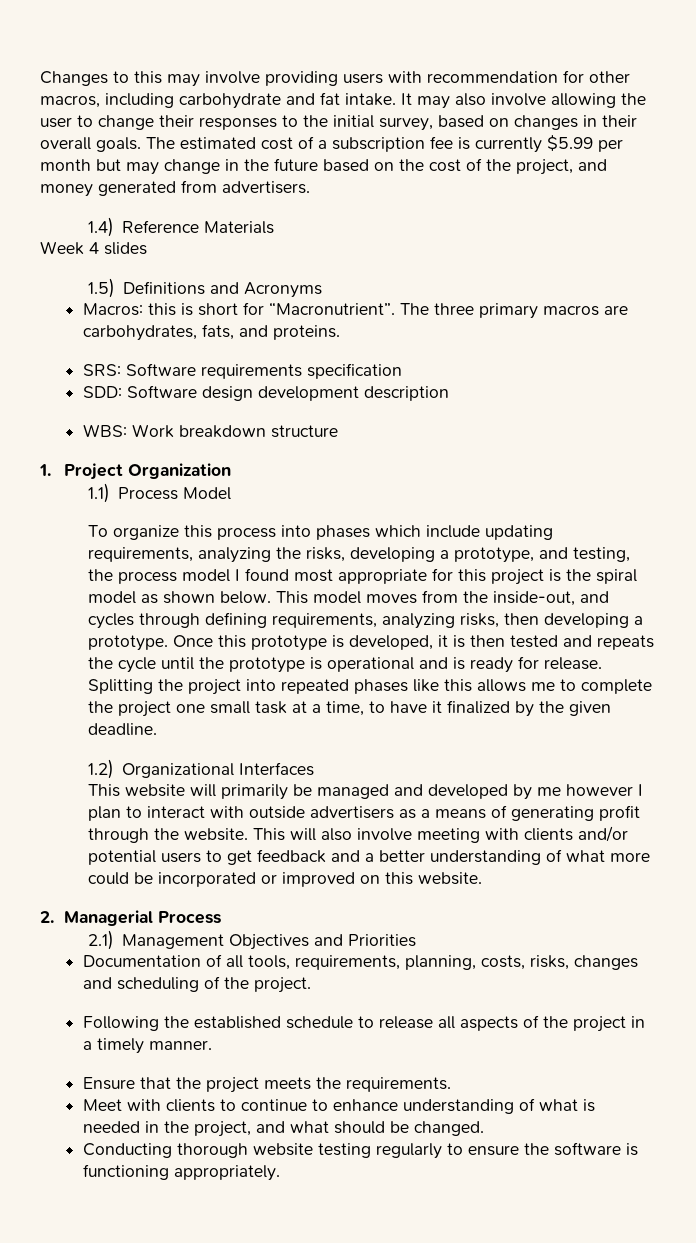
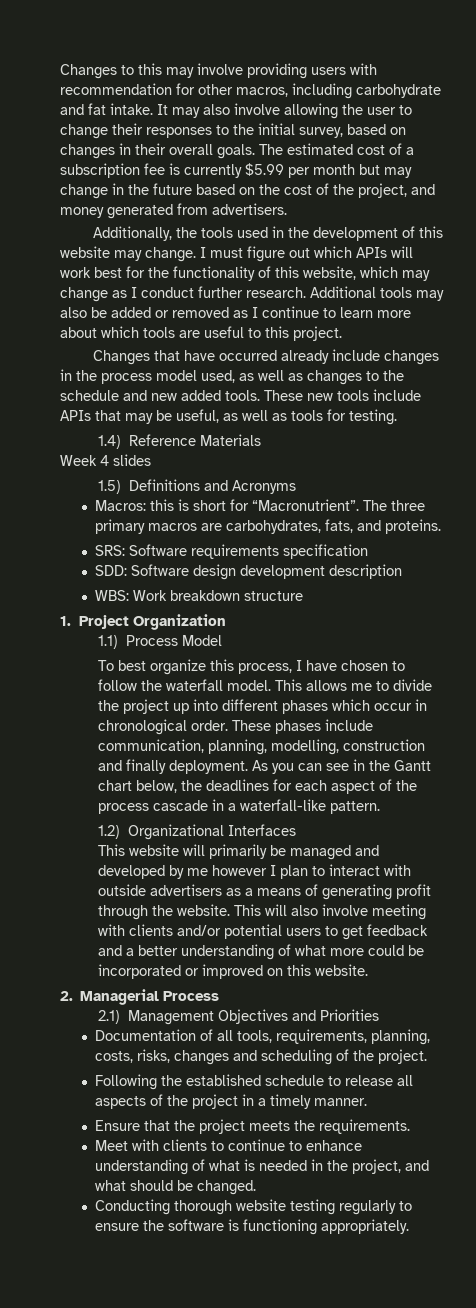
(310, 187) none -> [93,226,444,241] [60,246,413,262] [60,266,430,281] [60,286,444,302] [60,306,411,318] [60,326,342,341] [93,349,440,365] [60,369,404,385] [60,389,421,401] [60,409,397,425] // Additionally, the tools used in the development of this website may change. I must figure out which APIs will work best for the functionality of this website, which may change as I conduct further research. Additional tools may also be added or removed as I continue to learn more about which tools are useful to this project. // Changes that have occurred already include changes in the process model used, as well as changes to the schedule and new added tools. These new tools include APIs that may be useful, as well as tools for testing.
(108, 531) none -> [118,660,147,671] best
[216,525,553,540] [87,547,630,563] [87,568,637,585] [87,590,609,606] [87,612,643,629] [87,635,654,651] [87,656,602,673] [87,679,472,695] process into phases which include updating requirements, analyzing the risks, developing a prototype, and testing, the process model I found most appropriate for this project is the spiral model as shown below. This model moves from the inside-out, and cycles through defining requirements, analyzing risks, then developing a prototype. Once this prototype is developed, it is then tested and repeats the cycle until the prototype is operational and is ready for release. Splitting the project into repeated phases like this -> [238,660,406,674] [98,679,303,691] process, I have chosen to follow the waterfall model. This
[580,679,652,694] [87,700,611,717] [87,723,157,736] complete the project one small task at a time, to have it finalized by the given deadline. -> [393,679,433,691] [98,699,428,714] [98,719,374,735] [98,739,426,755] [98,759,432,774] [98,779,418,794] [98,799,381,814] divide the project up into different phases which occur in chronological order. These phases include communication, planning, modelling, construction and finally deployment. As you can see in the Gantt chart below, the deadlines for each aspect of the process cascade in a waterfall-like pattern.

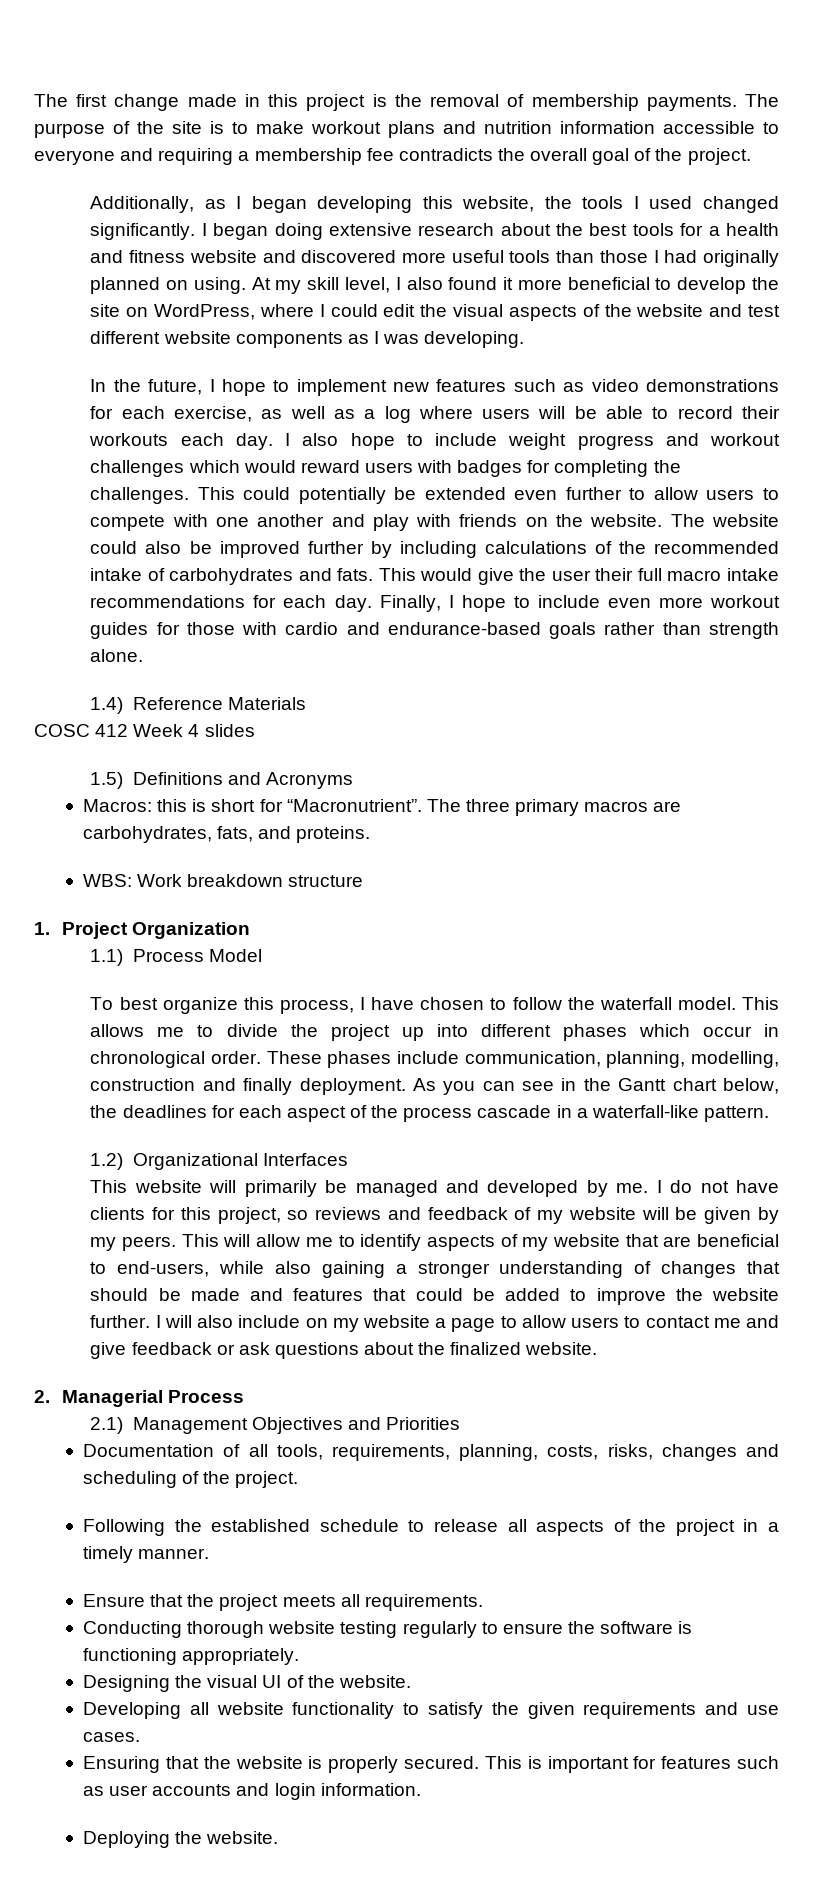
[60,63,377,79] [60,83,441,99] [60,103,412,119] [60,123,406,139] [60,143,414,159] [60,163,412,178] [60,183,435,199] [60,203,287,219] [93,226,444,241] [60,246,413,262] [60,266,430,281] [60,286,444,302] [60,306,411,318] [60,326,342,341] [93,349,440,365] [60,369,404,385] [60,389,421,401] [60,409,397,425] Changes to this may involve providing users with recommendation for other macros, including carbohydrate and fat intake. It may also involve allowing the user to change their responses to the initial survey, based on changes in their overall goals. The estimated cost of a subscription fee is currently $5.99 per month but may change in the future based on the cost of the project, and money generated from advertisers. // Additionally, the tools used in the development of this website may change. I must figure out which APIs will work best for the functionality of this website, which may change as I conduct further research. Additional tools may also be added or removed as I continue to learn more about which tools are useful to this project. // Changes that have occurred already include changes in the process model used, as well as changes to the schedule and new added tools. These new tools include APIs that may be useful, as well as tools for testing. -> [34,94,779,111] [34,121,779,138] [34,148,751,165] [90,196,780,213] [90,223,779,240] [90,250,779,267] [90,277,779,294] [90,304,780,321] [90,331,525,348] [90,379,779,396] [90,406,780,423] [89,433,780,450] [90,460,681,477] [90,487,780,504] [90,514,779,531] [90,541,779,558] [90,568,780,585] [90,595,780,612] [90,622,780,639] [90,649,144,662] The first change made in this project is the removal of membership payments. The purpose of the site is to make workout plans and nutrition information accessible to everyone and requiring a membership fee contradicts the overall goal of the project. // Additionally, as I began developing this website, the tools I used changed significantly. I began doing extensive research about the best tools for a health and fitness website and discovered more useful tools than those I had originally planned on using. At my skill level, I also found it more beneficial to develop the site on WordPress, where I could edit the visual aspects of the website and test different website components as I was developing. // In the future, I hope to implement new features such as video demonstrations for each exercise, as well as a log where users will be able to record their workouts each day. I also hope to include weight progress and workout challenges which would reward users with badges for completing the challenges. This could potentially be extended even further to allow users to compete with one another and play with friends on the website. The website could also be improved further by including calculations of the recommended intake of carbohydrates and fats. This would give the user their full macro intake recommendations for each day. Finally, I hope to include even more workout guides for those with cardio and endurance-based goals rather than strength alone.
(261, 440) none -> [34,724,129,737] COSC 412
[95,544,369,559] [95,564,403,580] // SRS: Software requirements specification // SDD: Software design development description -> (371, 834) none
[187,864,412,879] [98,884,432,900] [98,904,427,920] [98,924,429,940] [98,944,425,960] [98,964,312,979] me however I plan to interact with outside advertisers as a means of generating profit through the website. This will also involve meeting with clients and/or potential users to get feedback and a better understanding of what more could be incorporated or improved on this -> [616,1180,779,1193] [90,1207,780,1224] [90,1234,780,1251] [90,1261,781,1278] [90,1288,779,1305] [90,1315,780,1332] [90,1342,522,1359] me. I do not have clients for this project, so reviews and feedback of my website will be given by my peers. This will allow me to identify aspects of my website that are beneficial to end-users, while also gaining a stronger understanding of changes that should be made and features that could be added to improve the website further. I will also include on my website a page to allow users to contact me and give feedback or ask questions about the finalized
[294,1120,316,1131] the -> [340,1594,360,1607] all
[95,1139,363,1151] [95,1159,430,1175] [95,1180,257,1195] // Meet with clients to continue to enhance understanding of what is needed in the project, and what should be changed. -> (483, 1602) none
(410, 1226) none -> [83,1675,411,1692] [83,1702,780,1719] [83,1732,141,1742] [83,1756,779,1773] [83,1783,421,1800] [83,1831,279,1848] // Designing the visual UI of the website. // Developing all website functionality to satisfy the given requirements and use cases. // Ensuring that the website is properly secured. This is important for features such as user accounts and login information. // Deploying the website.

